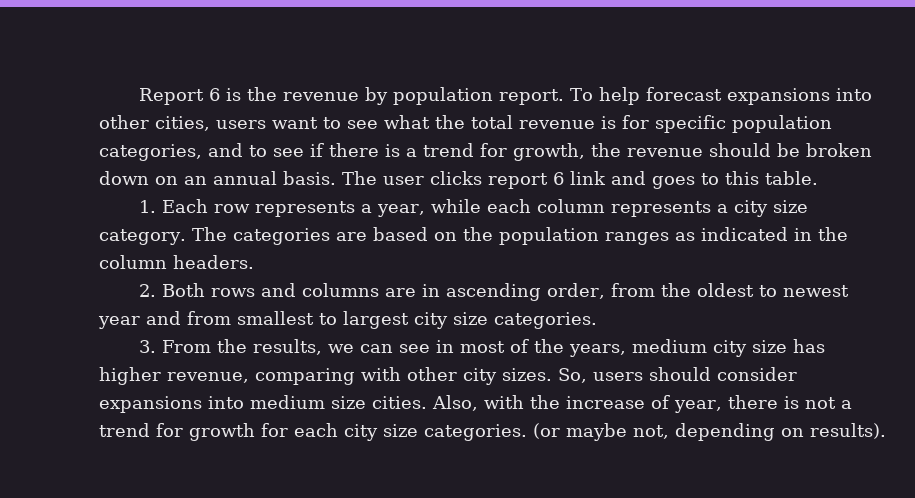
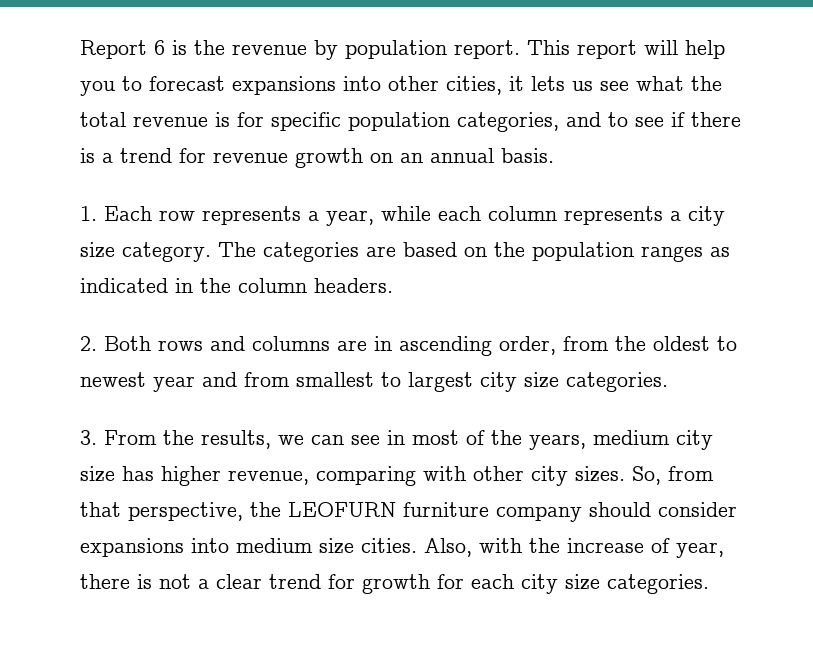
[570,87,641,105] To help -> [527,40,725,59] [80,76,142,96] This report will help you to
[216,117,341,129] users want to -> [509,76,593,91] it lets us
[513,143,872,161] [99,171,818,189] growth, the revenue should be broken down on an annual basis. The user clicks report 6 link and goes to this table. -> [213,148,554,168] revenue growth on an annual basis.
[593,372,643,381] users -> [668,466,714,481] [80,502,582,522] from that perspective, the LEOFURN furniture company
(852, 404) none -> [216,574,262,589] clear
[533,423,886,441] (or maybe not, depending on results). -> (709, 584) none

